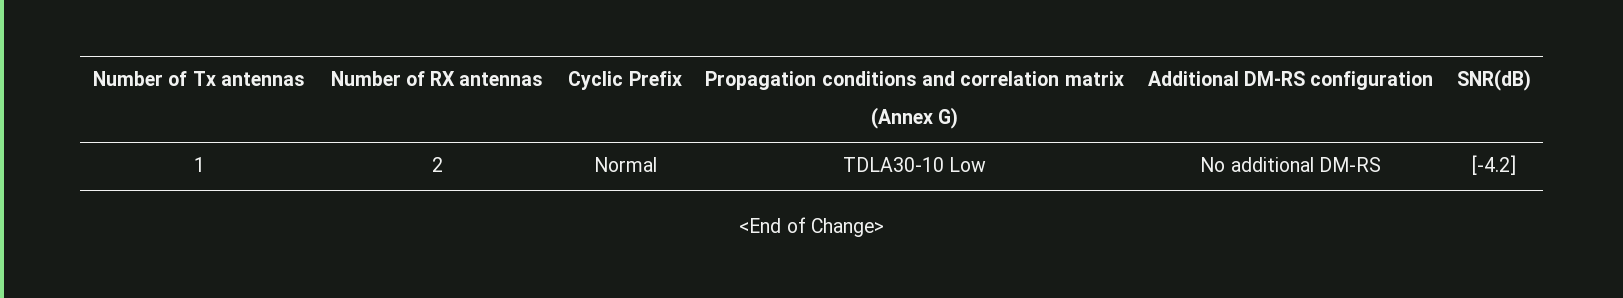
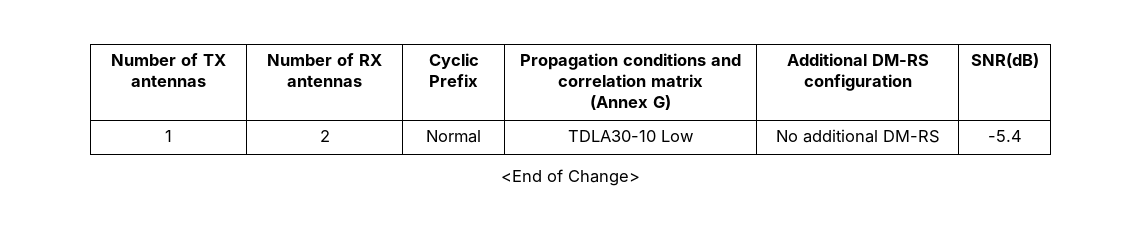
[93,71,216,86] Number of Tx -> [111,53,226,66] Number of TX
[1472,155,1516,175] [-4.2] -> [987,130,1022,142] -5.4

